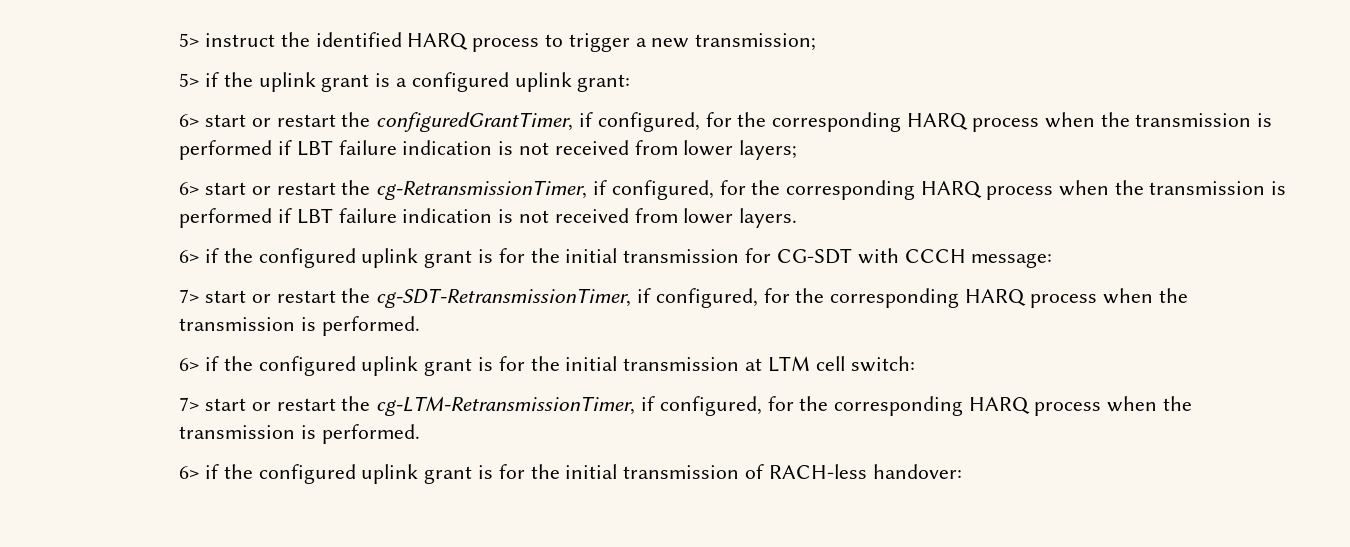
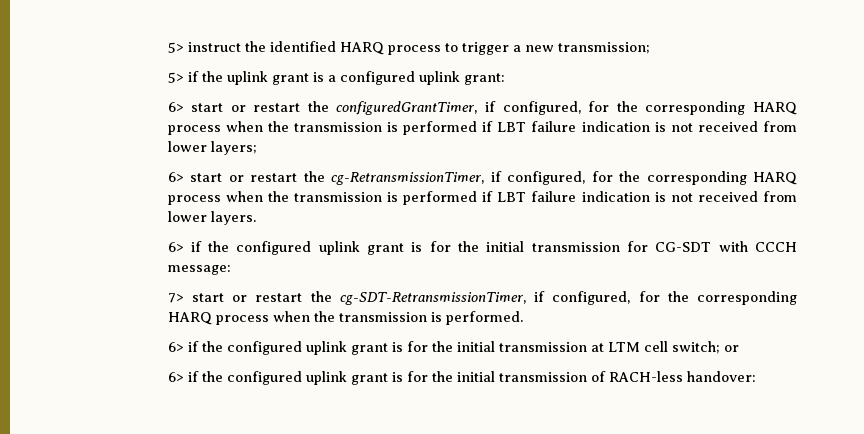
[850,356,915,372] [179,396,1192,416] [179,424,420,444] switch: // 7> start or restart the cg-LTM-RetransmissionTimer, if configured, for the corresponding HARQ process when the transmission is performed. -> [672,341,740,354] switch; or

